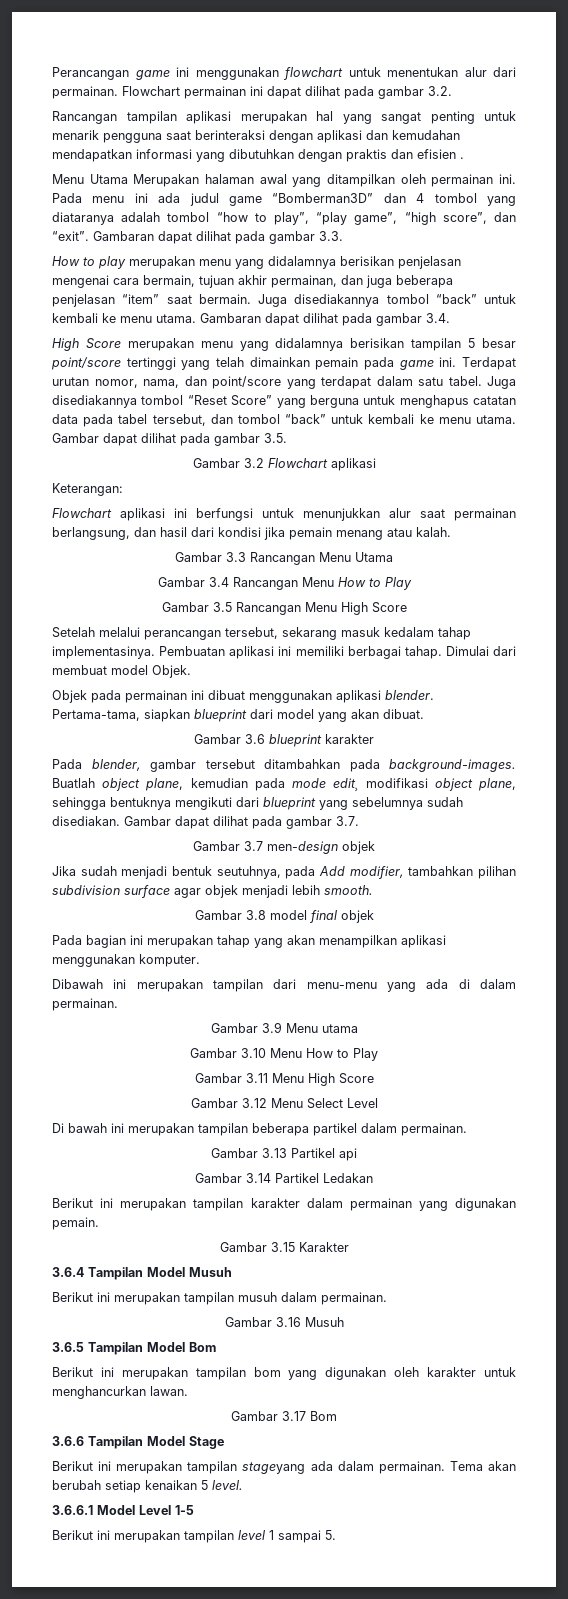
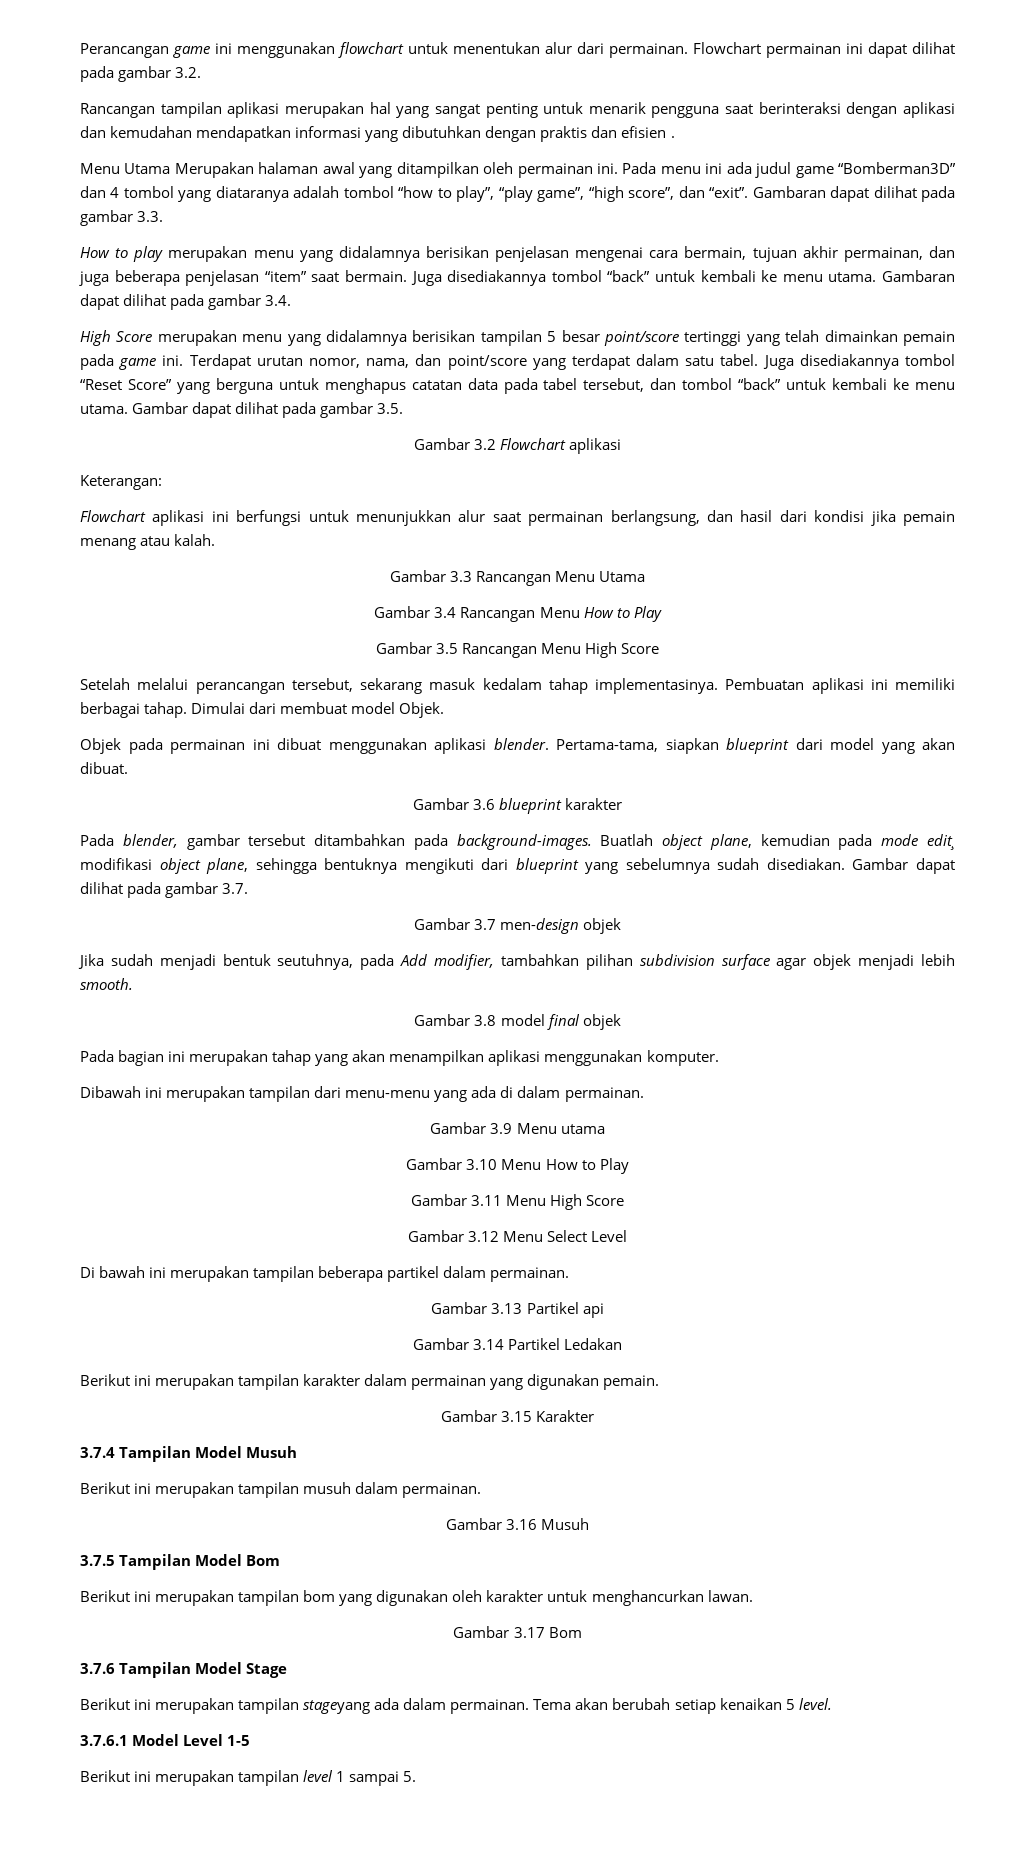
[52,1267,84,1277] 3.6.4 -> [80,1447,115,1458] 3.7.4
[52,1342,84,1352] 3.6.5 -> [80,1555,115,1566] 3.7.5
[52,1436,84,1446] 3.6.6 -> [80,1663,115,1674] 3.7.6
[52,1505,93,1515] 3.6.6.1 -> [80,1735,128,1746] 3.7.6.1

